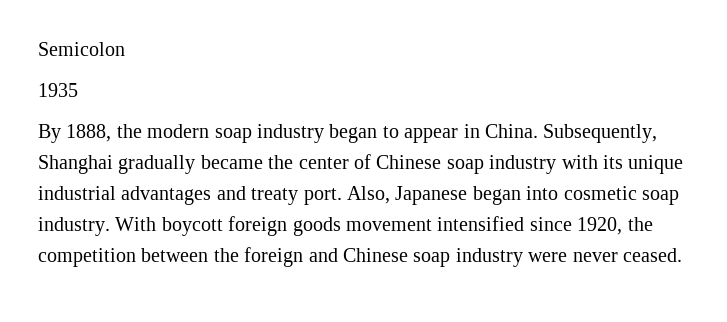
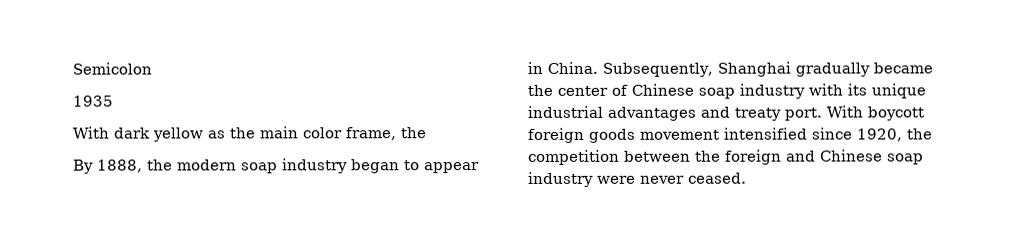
(78, 90) none -> [73,126,427,142] // With dark yellow as the main color frame, the
[347,186,679,205] [38,217,110,236] Also, Japanese began into cosmetic soap industry. -> (822, 114) none

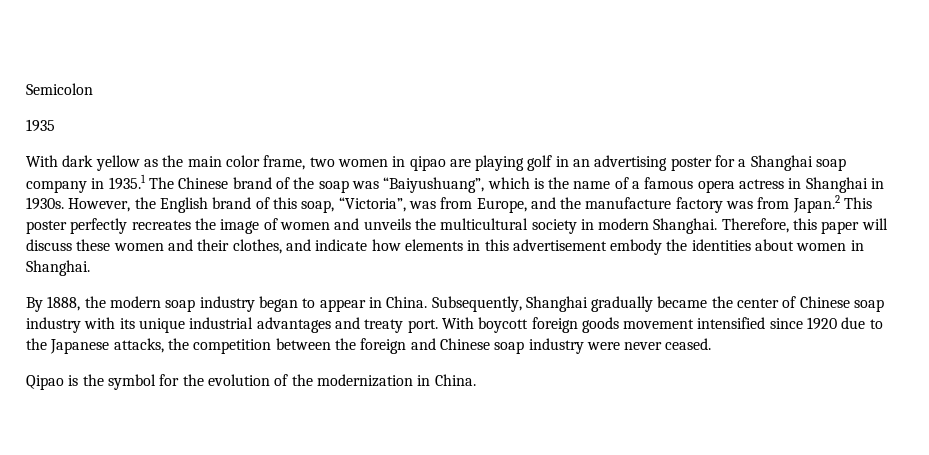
[401,127,427,139] the -> [309,155,847,171] [26,174,885,193] [26,195,873,213] [26,218,888,234] [26,239,864,255] [26,260,90,276] two women in qipao are playing golf in an advertising poster for a Shanghai soap company in 1935.1 The Chinese brand of the soap was “Baiyushuang”, which is the name of a famous opera actress in Shanghai in 1930s. However, the English brand of this soap, “Victoria”, was from Europe, and the manufacture factory was from Japan.2 This poster perfectly recreates the image of women and unveils the multicultural society in modern Shanghai. Therefore, this paper will discuss these women and their clothes, and indicate how elements in this advertisement embody the identities about women in Shanghai.
[857,128,903,142] 1920, -> [807,317,883,330] [26,338,164,354] 1920 due to the Japanese attacks,
(747, 178) none -> [26,374,476,390] // Qipao is the symbol for the evolution of the modernization in China.

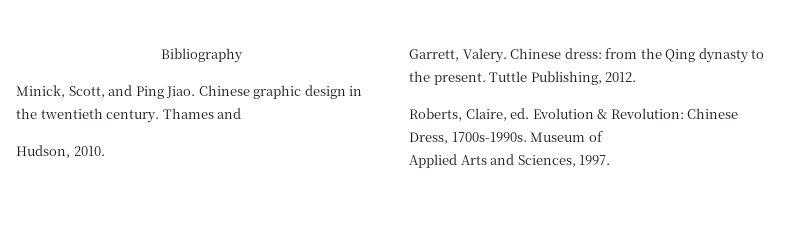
[26,83,93,95] [26,119,55,132] [26,155,847,171] [26,174,885,193] [26,195,873,213] [26,218,888,234] [26,239,864,255] [26,260,90,276] [26,296,885,312] [26,317,883,333] [26,338,712,354] [26,374,476,390] Semicolon // 1935 // With dark yellow as the main color frame, two women in qipao are playing golf in an advertising poster for a Shanghai soap company in 1935.1 The Chinese brand of the soap was “Baiyushuang”, which is the name of a famous opera actress in Shanghai in 1930s. However, the English brand of this soap, “Victoria”, was from Europe, and the manufacture factory was from Japan.2 This poster perfectly recreates the image of women and unveils the multicultural society in modern Shanghai. Therefore, this paper will discuss these women and their clothes, and indicate how elements in this advertisement embody the identities about women in Shanghai. // By 1888, the modern soap industry began to appear in China. Subsequently, Shanghai gradually became the center of Chinese soap industry with its unique industrial advantages and treaty port. With boycott foreign goods movement intensified since 1920 due to the Japanese attacks, the competition between the foreign and Chinese soap industry were never ceased. // Qipao is the symbol for the evolution of the modernization in China. -> [160,48,243,63] [16,85,363,99] [16,108,242,123] [16,145,105,158] [409,48,765,63] [409,71,637,85] [409,108,739,121] [409,131,603,144] [409,154,611,168] Bibliography // Minick, Scott, and Ping Jiao. Chinese graphic design in the twentieth century. Thames and // Hudson, 2010. // Garrett, Valery. Chinese dress: from the Qing dynasty to the present. Tuttle Publishing, 2012. // Roberts, Claire, ed. Evolution & Revolution: Chinese Dress, 1700s-1990s. Museum of // Applied Arts and Sciences, 1997.

